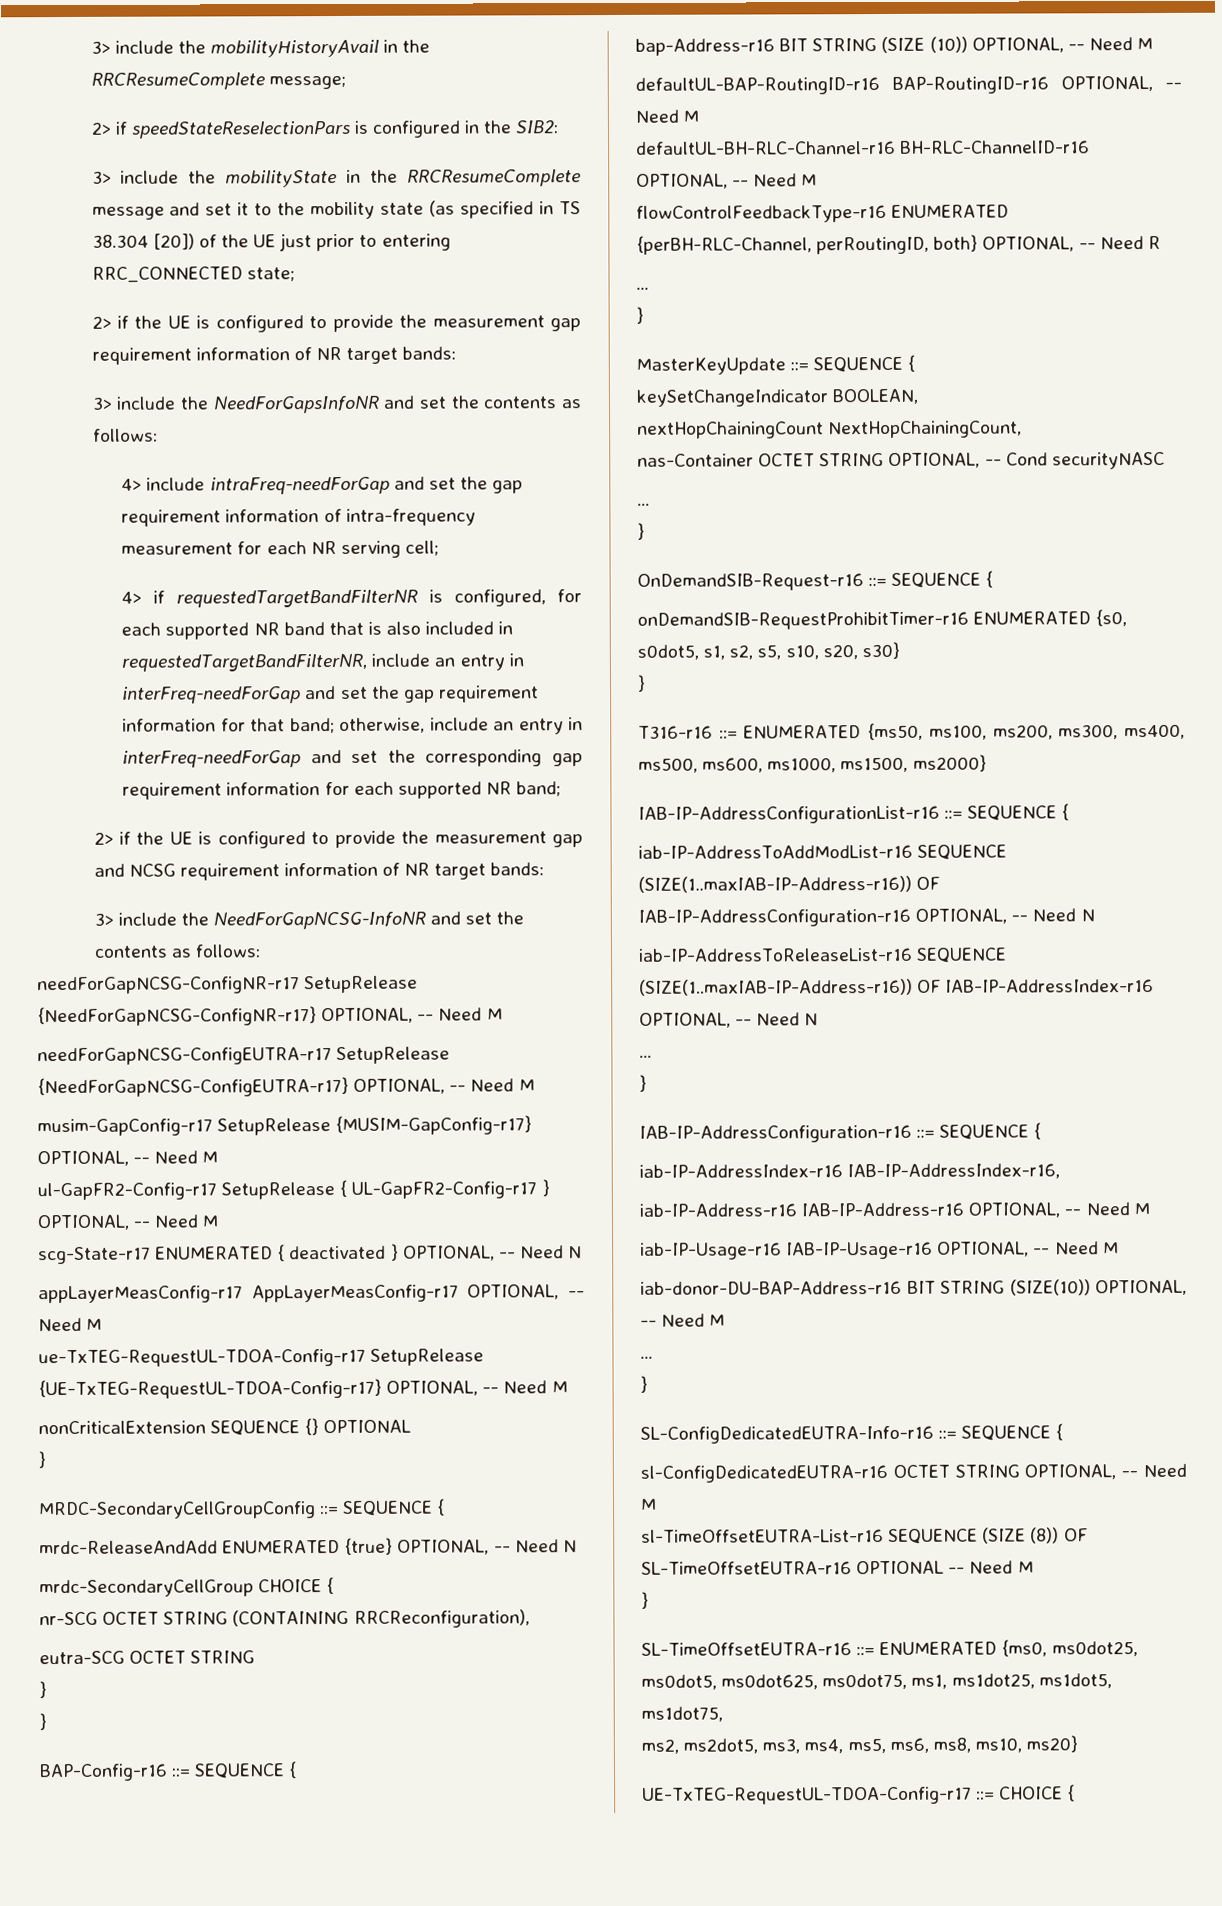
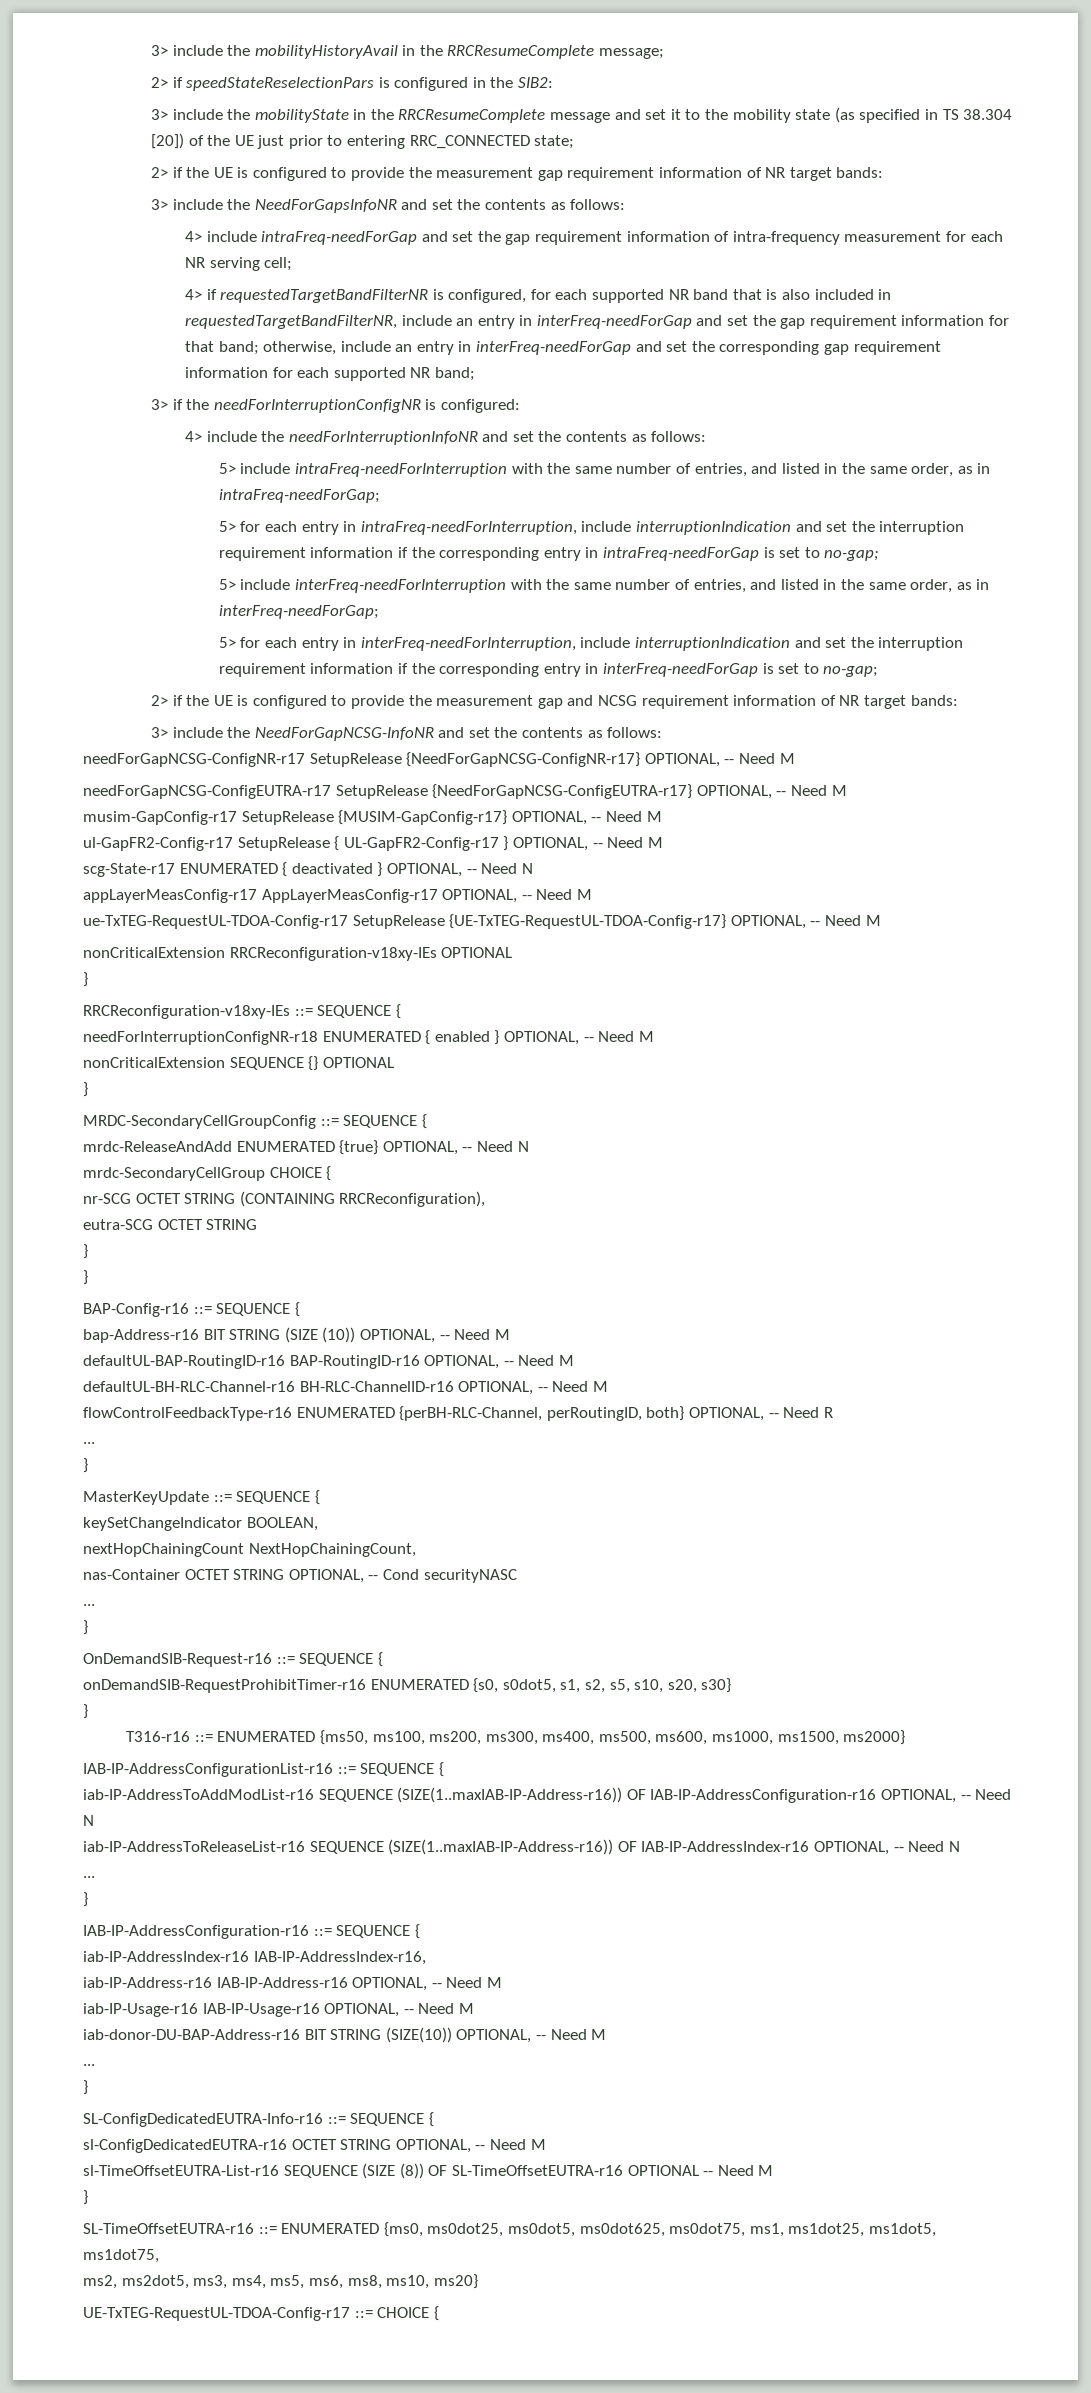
(562, 789) none -> [150,399,520,413] [184,431,707,445] [218,463,991,477] [218,489,380,503] [218,521,965,535] [218,547,880,561] [218,579,990,593] [218,605,379,619] [218,637,964,651] [218,663,879,677] // 3> if the needForInterruptionConfigNR is configured: // 4> include the needForInterruptionInfoNR and set the contents as follows: // 5> include intraFreq-needForInterruption with the same number of entries, and listed in the same order, as in intraFreq-needForGap; // 5> for each entry in intraFreq-needForInterruption, include interruptionIndication and set the interruption requirement information if the corresponding entry in intraFreq-needForGap is set to no-gap; // 5> include interFreq-needForInterruption with the same number of entries, and listed in the same order, as in interFreq-needForGap; // 5> for each entry in interFreq-needForInterruption, include interruptionIndication and set the interruption requirement information if the corresponding entry in interFreq-needForGap is set to no-gap;
(568, 1387) none -> [83,947,513,961] [83,972,88,987] [83,1004,401,1019] [83,1030,654,1045] // nonCriticalExtension RRCReconfiguration-v18xy-IEs OPTIONAL // } // RRCReconfiguration-v18xy-IEs ::= SEQUENCE { // needForInterruptionConfigNR-r18 ENUMERATED { enabled } OPTIONAL, -- Need M

